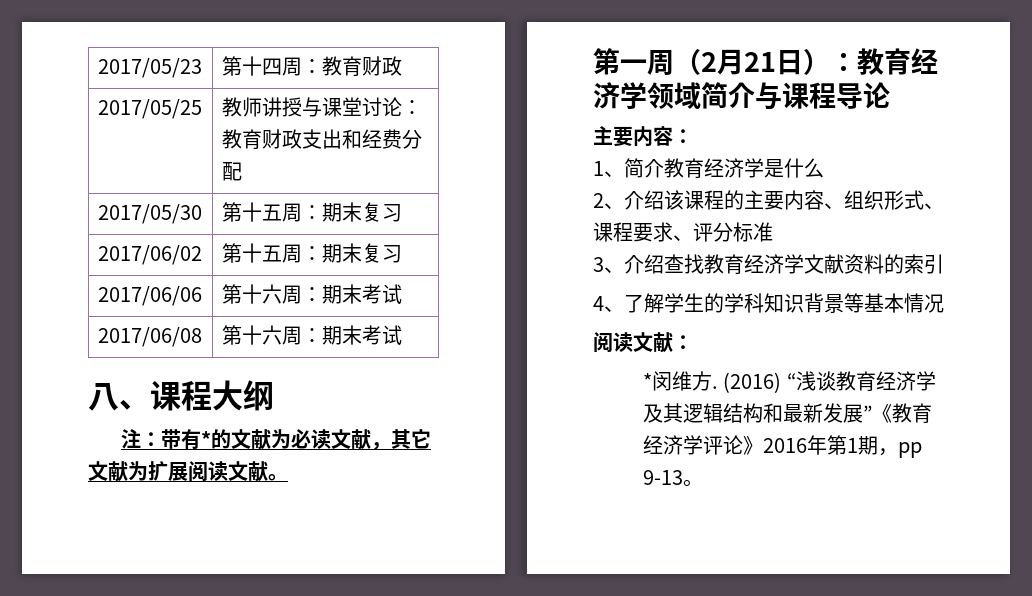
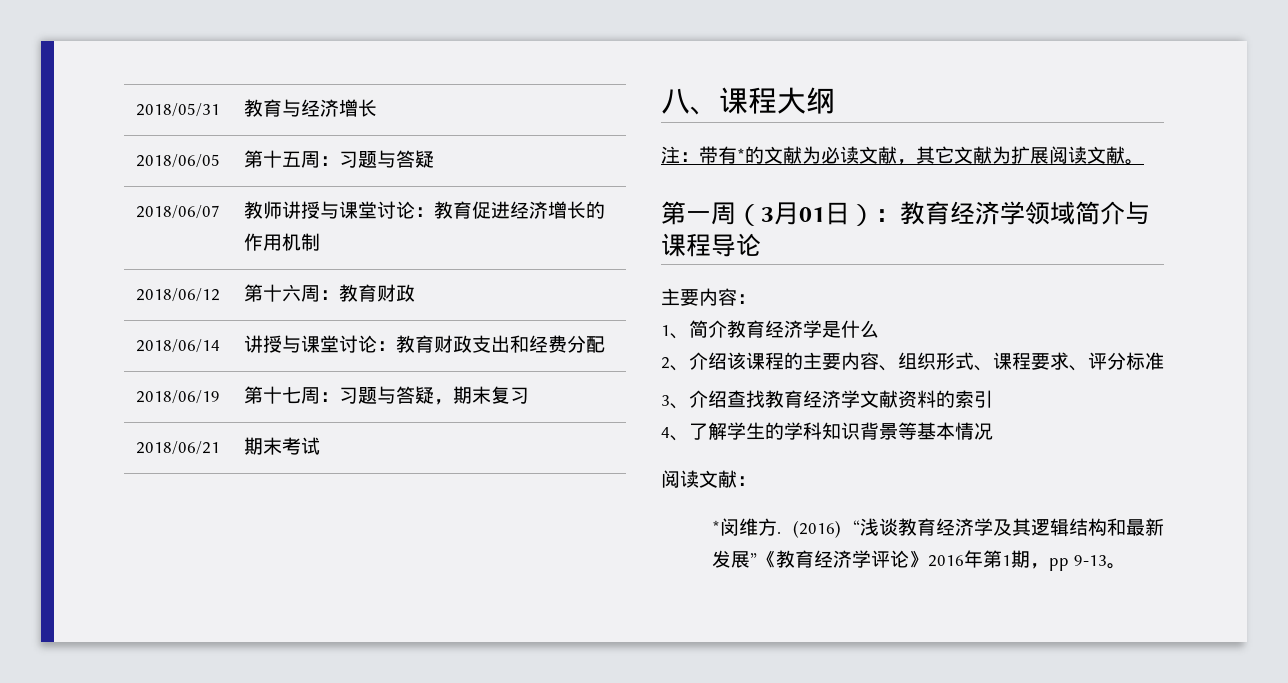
[97,58,202,78] [221,56,282,76] 2017/05/23 | 第十四 -> [135,103,220,117] [243,99,377,117] [135,154,220,168] [243,150,434,168] [135,205,220,219] [243,201,605,219] [243,233,320,251] [135,288,220,302] [243,284,301,302] 2018/05/31 | 教育与经济增长 // 2018/06/05 | 第十五周：习题与答疑 // 2018/06/07 | 教师讲授与课堂讨论：教育促进经济增长的作用机制 // 2018/06/12 | 第十六
[97,99,202,119] [221,97,262,117] 2017/05/25 | 教师 -> [135,339,220,353] 2018/06/14 |
[97,204,202,224] [221,202,402,222] [97,245,202,265] [221,243,402,263] [97,286,202,306] [221,284,402,304] [97,327,202,347] [221,325,322,345] 2017/05/30 | 第十五周：期末复习 // 2017/06/02 | 第十五周：期末复习 // 2017/06/06 | 第十六周：期末考试 // 2017/06/08 | 第十六周： -> [135,390,220,404] [243,386,529,405] [135,441,220,455] 2018/06/19 | 第十七周：习题与答疑，期末复习 // 2018/06/21 |
[701,49,776,75] 2月21 -> [761,202,825,225] 3月01

